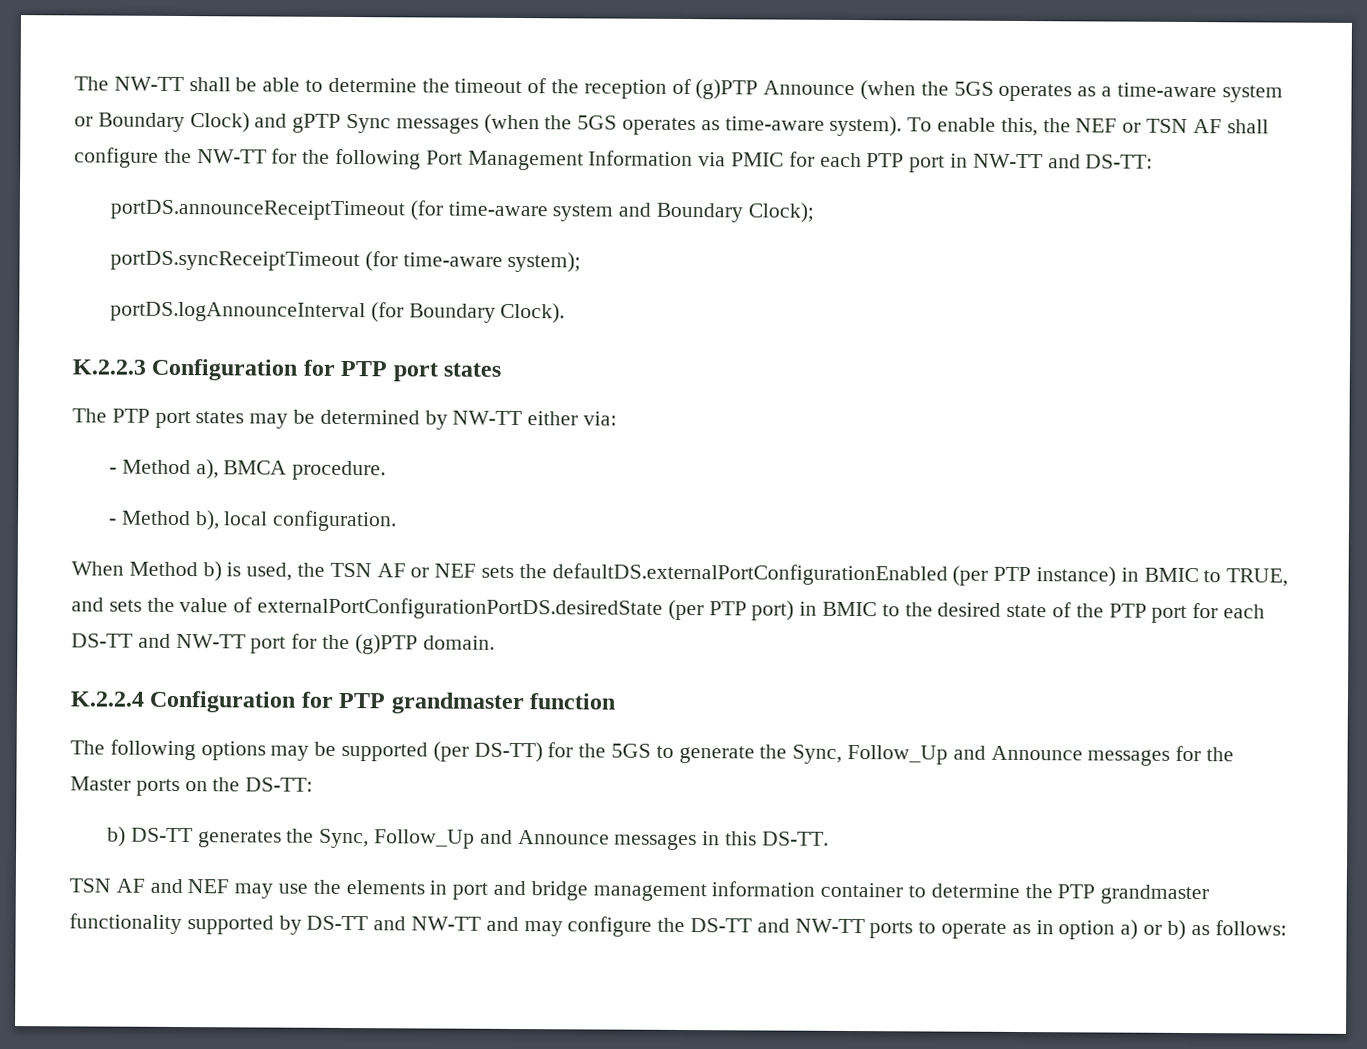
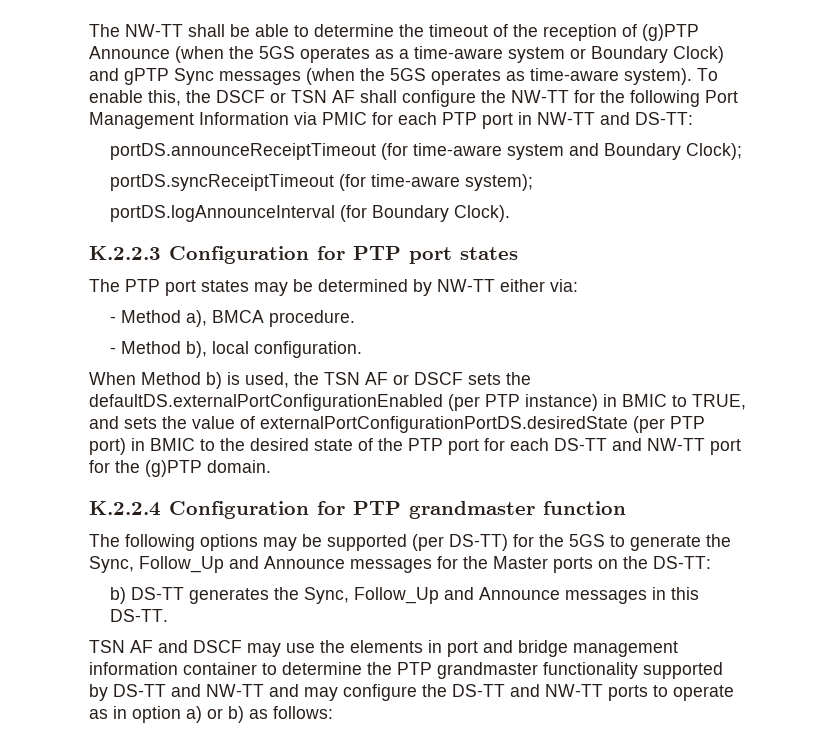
[1075,118,1118,133] NEF -> [216,90,265,103] DSCF
[434,563,477,578] NEF -> [414,372,463,385] DSCF
[187,879,230,894] NEF -> [193,640,242,653] DSCF

